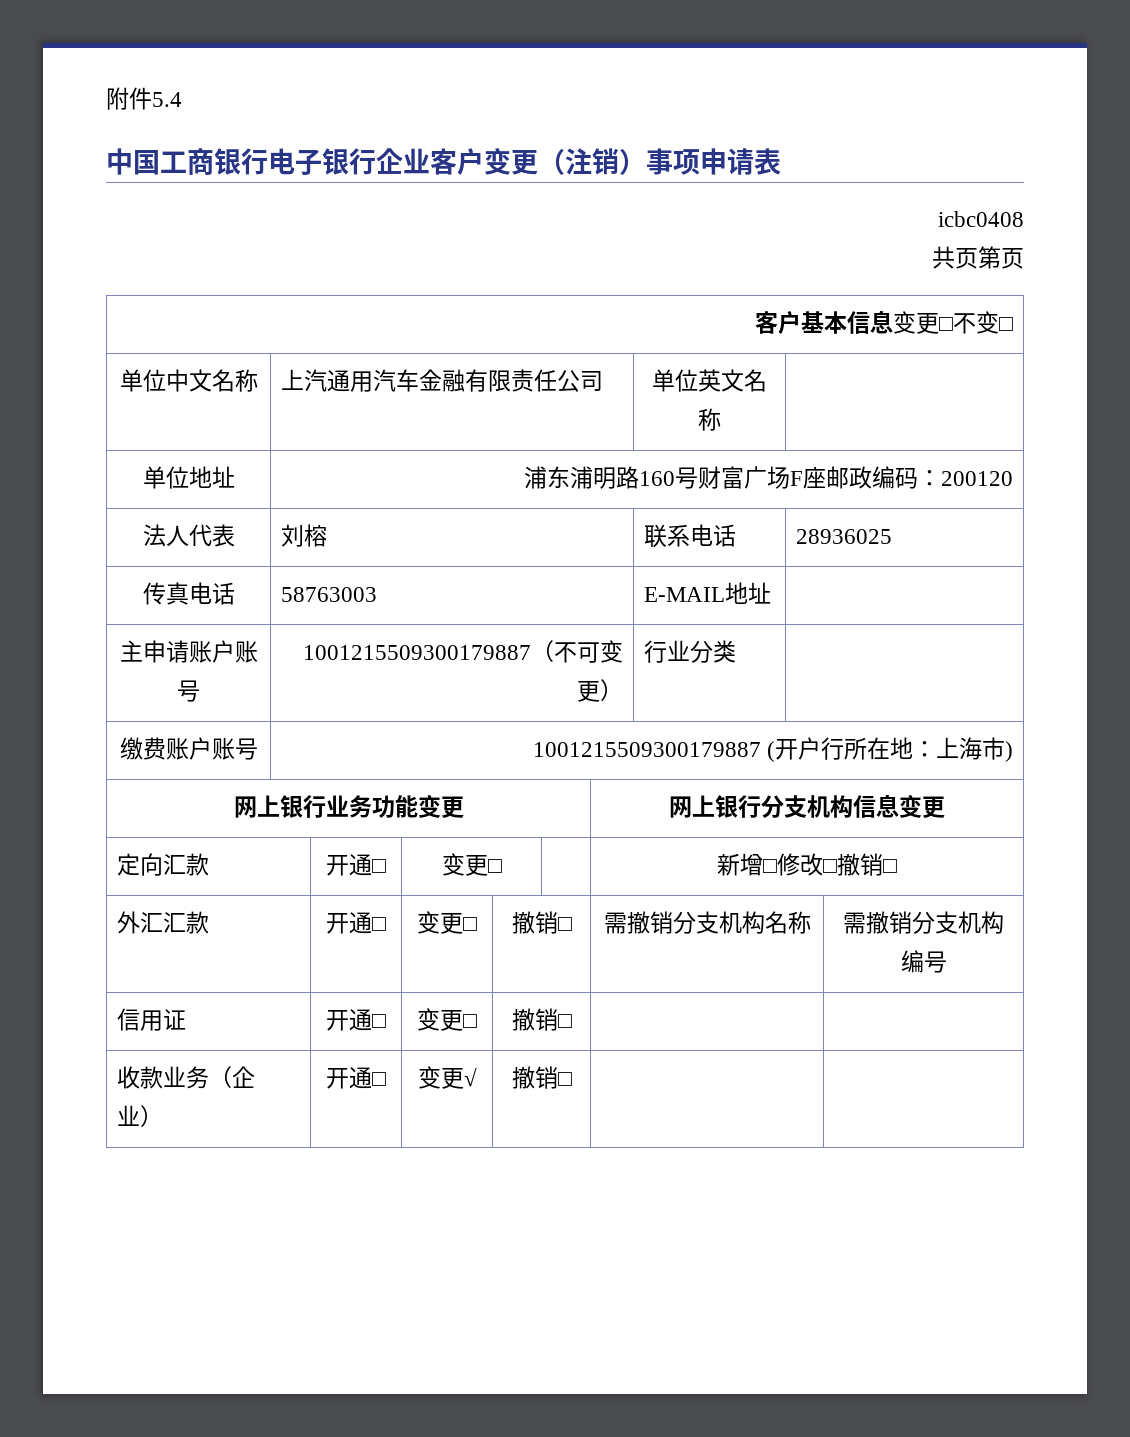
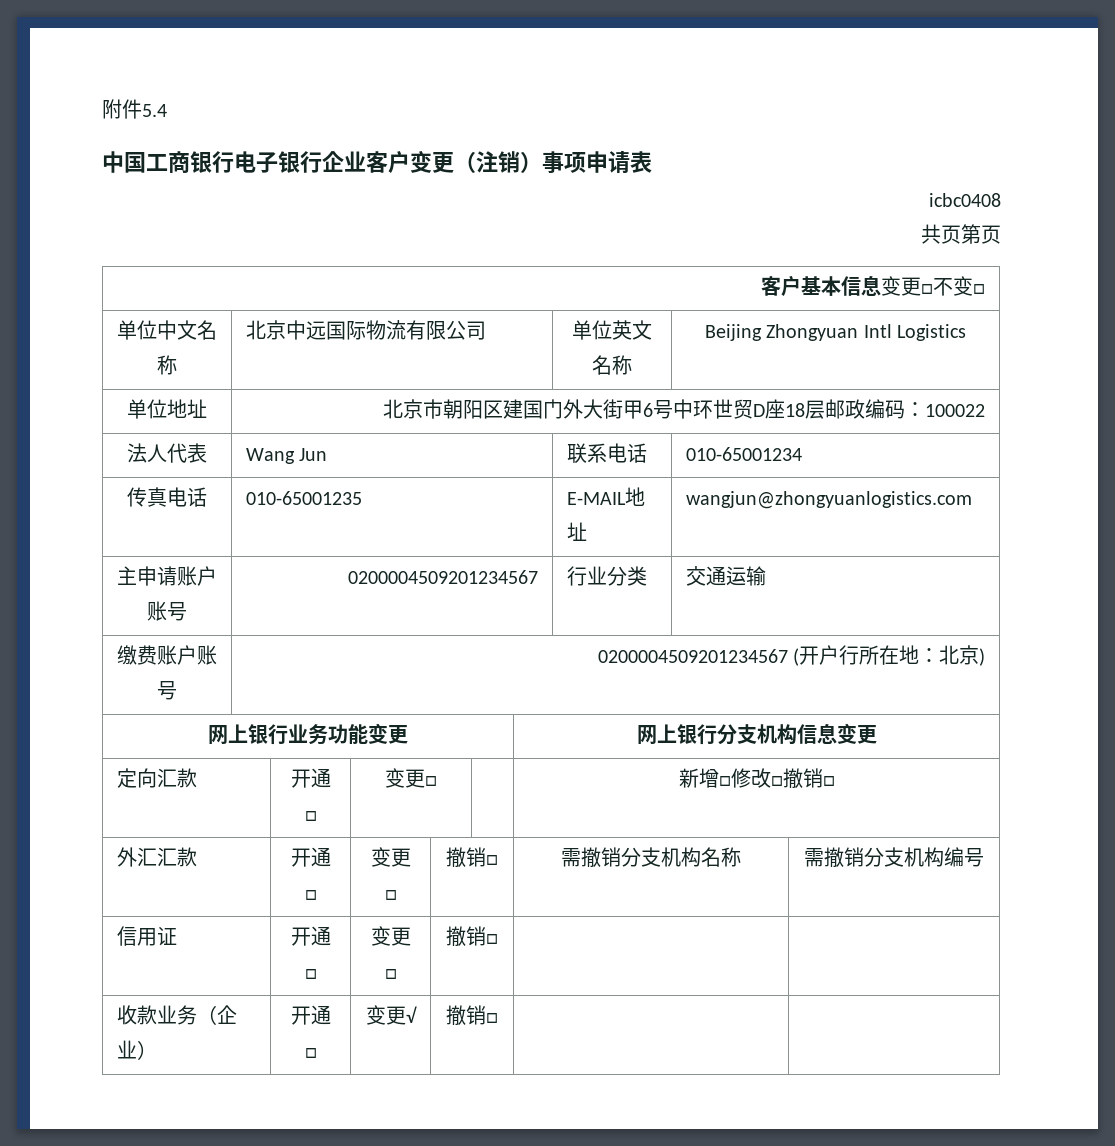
[280,369,603,392] [652,369,767,392] [698,408,721,431] [142,466,235,489] [524,466,827,489] 上汽通用汽车金融有限责任公司 | 单位英文名称 | // 单位地址 | 浦东浦明路160号财富广场F座 -> [245,320,486,340] [572,320,652,340] [592,355,632,375] [704,324,967,341] [127,399,207,419] [383,399,826,419] 北京中远国际物流有限公司 | 单位英文名称 | Beijing Zhongyuan Intl Logistics // 单位地址 | 北京市朝阳区建国门外大街甲6号中环世贸D座18层
[941,471,1014,486] 200120 -> [925,404,986,417] 100022
[280,524,327,547] 刘榕 -> [245,448,328,464] Wang Jun
[795,529,892,544] 28936025 -> [685,447,802,461] 010-65001234
[280,587,377,602] 58763003 -> [245,491,362,505] 010-65001235
(771, 593) none -> [685,491,972,509] wangjun@zhongyuanlogistics.com
[303,640,624,663] [577,679,624,702] 1001215509300179887（不可变更） -> [348,570,539,584] 0200004509201234567
(736, 651) none -> [685,566,766,586] 交通运输
[532,742,761,757] 1001215509300179887 -> [597,649,788,663] 0200004509201234567
[936,737,1006,760] 上海市 -> [939,645,980,665] 北京

